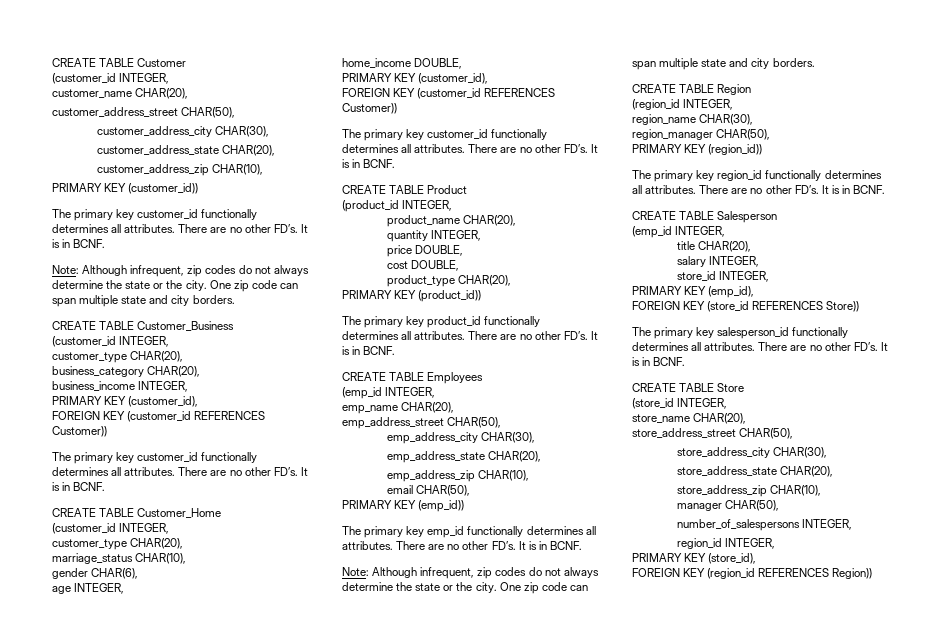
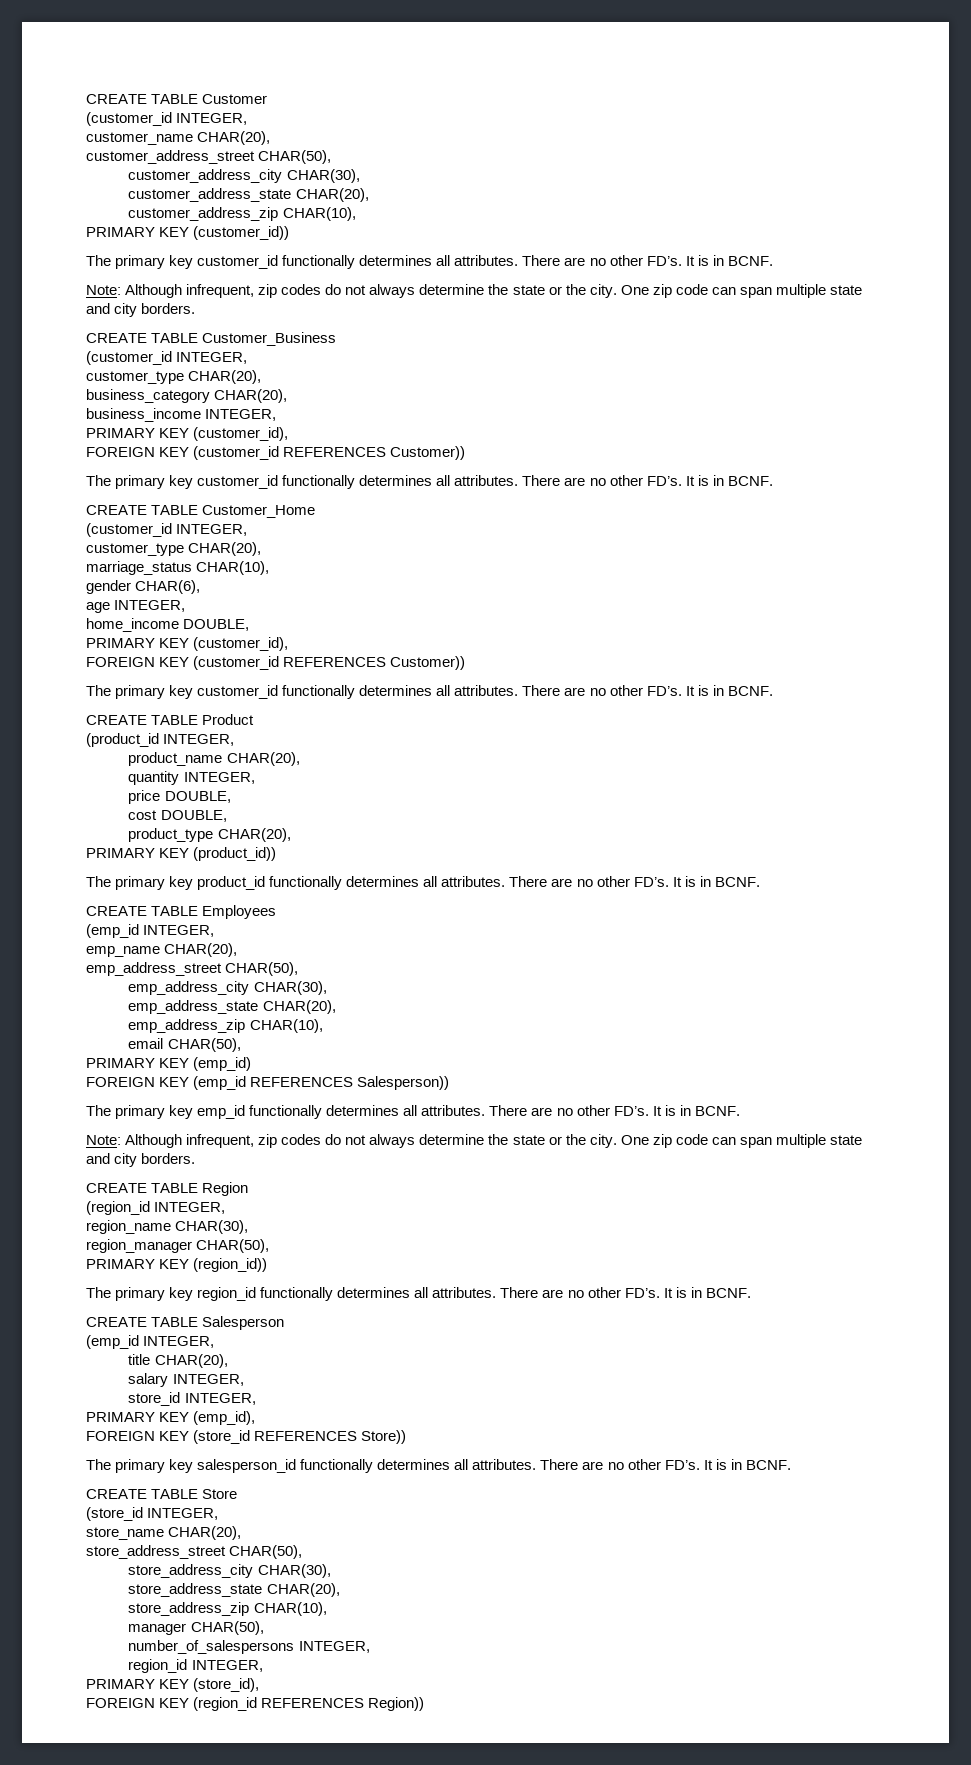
[418,500,465,512] (emp_id)) -> [193,1057,252,1071] [86,1076,450,1090] (emp_id) // FOREIGN KEY (emp_id REFERENCES Salesperson))

